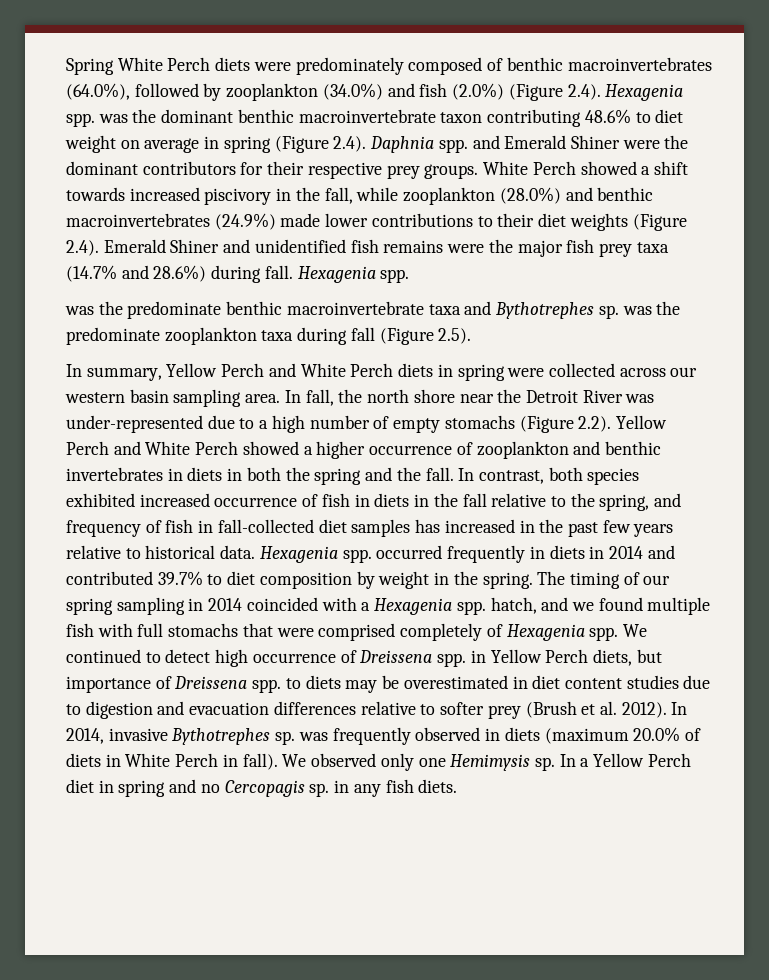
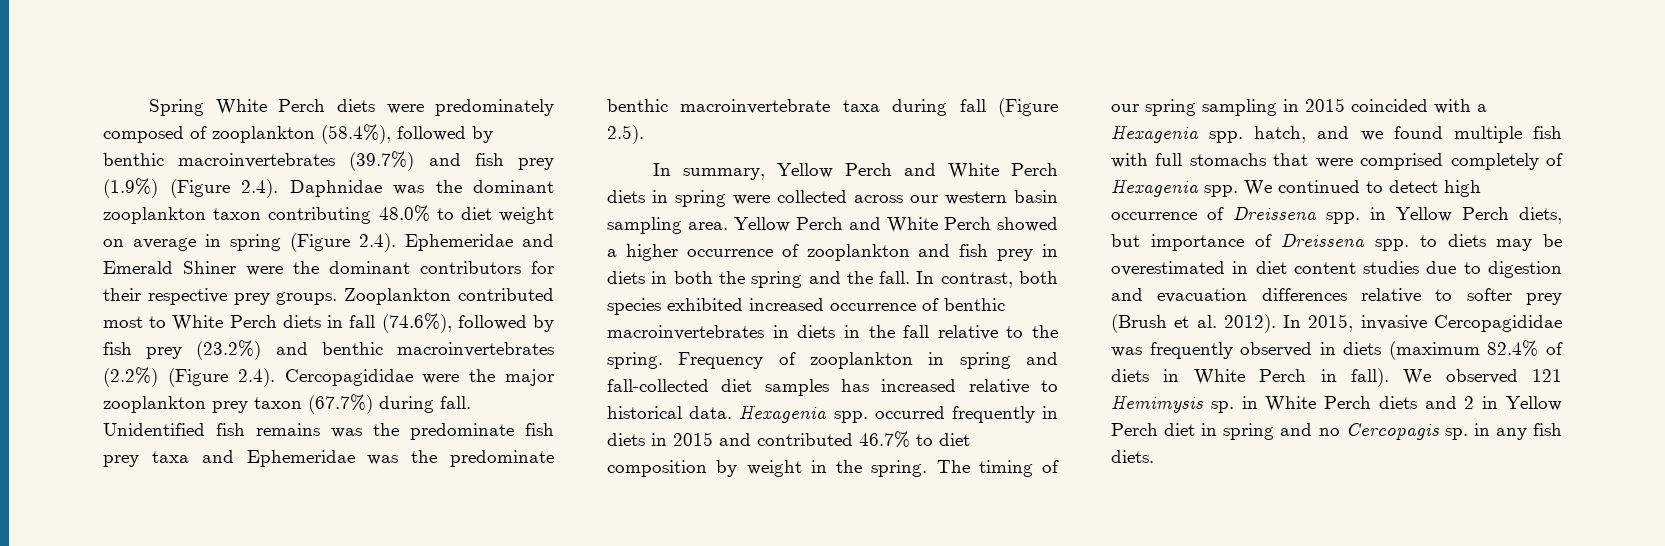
[506,57,712,71] [66,83,684,101] [66,113,95,127] benthic macroinvertebrates (64.0%), followed by zooplankton (34.0%) and fish (2.0%) (Figure 2.4). Hexagenia spp. -> [212,124,493,144] [103,151,554,171] [103,178,382,198] zooplankton (58.4%), followed by benthic macroinvertebrates (39.7%) and fish prey (1.9%) (Figure 2.4). Daphnidae
[237,109,436,123] benthic macroinvertebrate -> [103,207,206,224] zooplankton
[584,109,631,124] 48.6% -> [378,205,430,222] 48.0%
[370,136,468,153] Daphnia spp. -> [405,234,513,251] Ephemeridae
[483,161,688,175] [66,187,654,205] [66,213,687,231] [66,239,669,257] [66,265,410,283] White Perch showed a shift towards increased piscivory in the fall, while zooplankton (28.0%) and benthic macroinvertebrates (24.9%) made lower contributions to their diet weights (Figure 2.4). Emerald Shiner and unidentified fish remains were the major fish prey taxa (14.7% and 28.6%) during fall. Hexagenia spp. // -> [344,288,554,305] [103,313,554,333] [103,340,554,360] [103,367,554,387] [103,394,471,414] [103,423,554,440] [103,450,355,467] Zooplankton contributed most to White Perch diets in fall (74.6%), followed by fish prey (23.2%) and benthic macroinvertebrates (2.2%) (Figure 2.4). Cercopagididae were the major zooplankton prey taxon (67.7%) during fall. Unidentified fish remains was the predominate fish prey taxa and Ephemeridae
[464,301,681,319] [66,327,294,345] and Bythotrephes sp. was the predominate zooplankton taxa -> (880, 106) none
[284,389,655,406] [66,415,612,433] In fall, the north shore near the Detroit River was under-represented due to a high number of empty stomachs (Figure 2.2). -> (728, 226) none
[604,441,661,455] [66,467,163,481] benthic invertebrates -> [959,244,1034,261] fish prey
[321,493,350,507] fish -> [944,298,1005,311] [607,325,764,340] benthic macroinvertebrates
[599,493,682,511] [66,519,214,537] spring, and frequency of fish in -> [607,352,1058,369] spring. Frequency of zooplankton in spring and
[519,519,674,537] in the past few years -> (957, 385) none
[608,546,643,559] 2014 -> [673,432,713,446] 2015
[157,571,203,586] 39.7% -> [859,431,910,448] 46.7%
[208,598,243,611] 2014 -> [1305,98,1345,112] 2015
[66,728,296,745] 2014, invasive Bythotrephes sp. -> [1308,314,1562,332] 2015, invasive Cercopagididae
[633,727,681,742] 20.0% -> [1487,340,1539,357] 82.4%
[380,753,590,771] only one Hemimysis sp. In a -> [1532,369,1562,382] [1111,395,1499,413] 121 Hemimysis sp. in White Perch diets and 2 in

